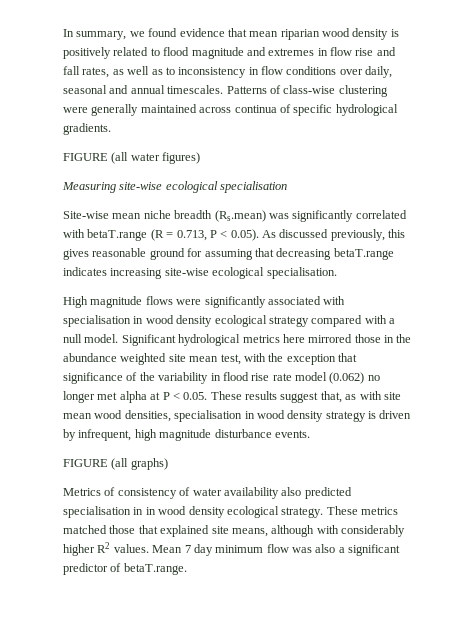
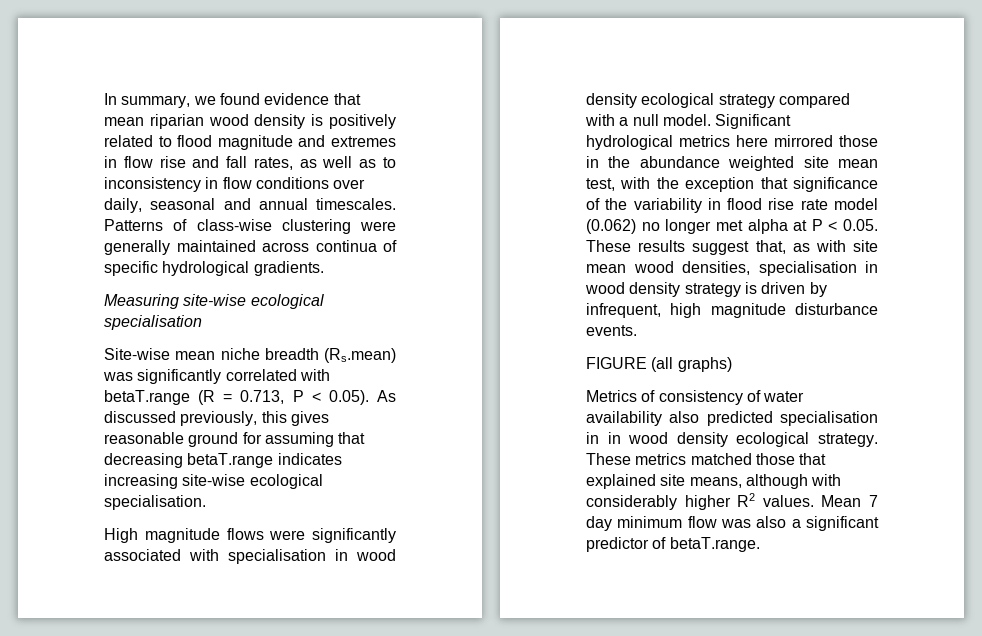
[63,152,201,164] // FIGURE (all water figures) -> (324, 268) none

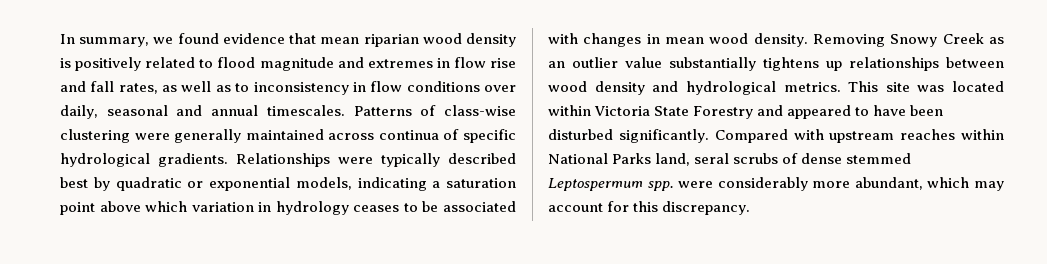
[104,294,324,309] [104,315,202,330] [104,348,396,363] [103,369,330,384] [104,390,396,405] [104,411,329,426] [104,432,366,447] [104,453,342,468] [104,474,323,489] [104,495,206,510] [104,528,396,543] [104,549,396,564] [586,93,850,108] [585,114,792,129] [586,135,878,150] [586,156,878,171] [586,177,878,192] [586,198,878,213] [586,219,878,234] [586,240,878,255] [586,261,878,276] [585,282,827,297] [586,303,878,318] [586,325,637,336] [586,357,732,372] [586,390,805,405] [586,411,878,426] [586,432,878,447] [586,453,827,465] [586,474,842,489] [586,493,878,510] [586,516,879,531] [586,537,760,552] // Measuring site-wise ecological specialisation // Site-wise mean niche breadth (Rs.mean) was significantly correlated with betaT.range (R = 0.713, P < 0.05). As discussed previously, this gives reasonable ground for assuming that decreasing betaT.range indicates increasing site-wise ecological specialisation. // High magnitude flows were significantly associated with specialisation in wood density ecological strategy compared with a null model. Significant hydrological metrics here mirrored those in the abundance weighted site mean test, with the exception that significance of the variability in flood rise rate model (0.062) no longer met alpha at P < 0.05. These results suggest that, as with site mean wood densities, specialisation in wood density strategy is driven by infrequent, high magnitude disturbance events. // FIGURE (all graphs) // Metrics of consistency of water availability also predicted specialisation in in wood density ecological strategy. These metrics matched those that explained site means, although with considerably higher R2 values. Mean 7 day minimum flow was also a significant predictor of betaT.range. -> [236,153,516,167] [60,177,516,191] [60,201,516,215] [548,33,1004,47] [548,57,1004,71] [548,81,1004,95] [548,105,944,119] [548,129,1004,143] [548,153,912,166] [548,177,1004,191] [548,201,751,215] Relationships were typically described best by quadratic or exponential models, indicating a saturation point above which variation in hydrology ceases to be associated with changes in mean wood density. Removing Snowy Creek as an outlier value substantially tightens up relationships between wood density and hydrological metrics. This site was located within Victoria State Forestry and appeared to have been disturbed significantly. Compared with upstream reaches within National Parks land, seral scrubs of dense stemmed Leptospermum spp. were considerably more abundant, which may account for this discrepancy.

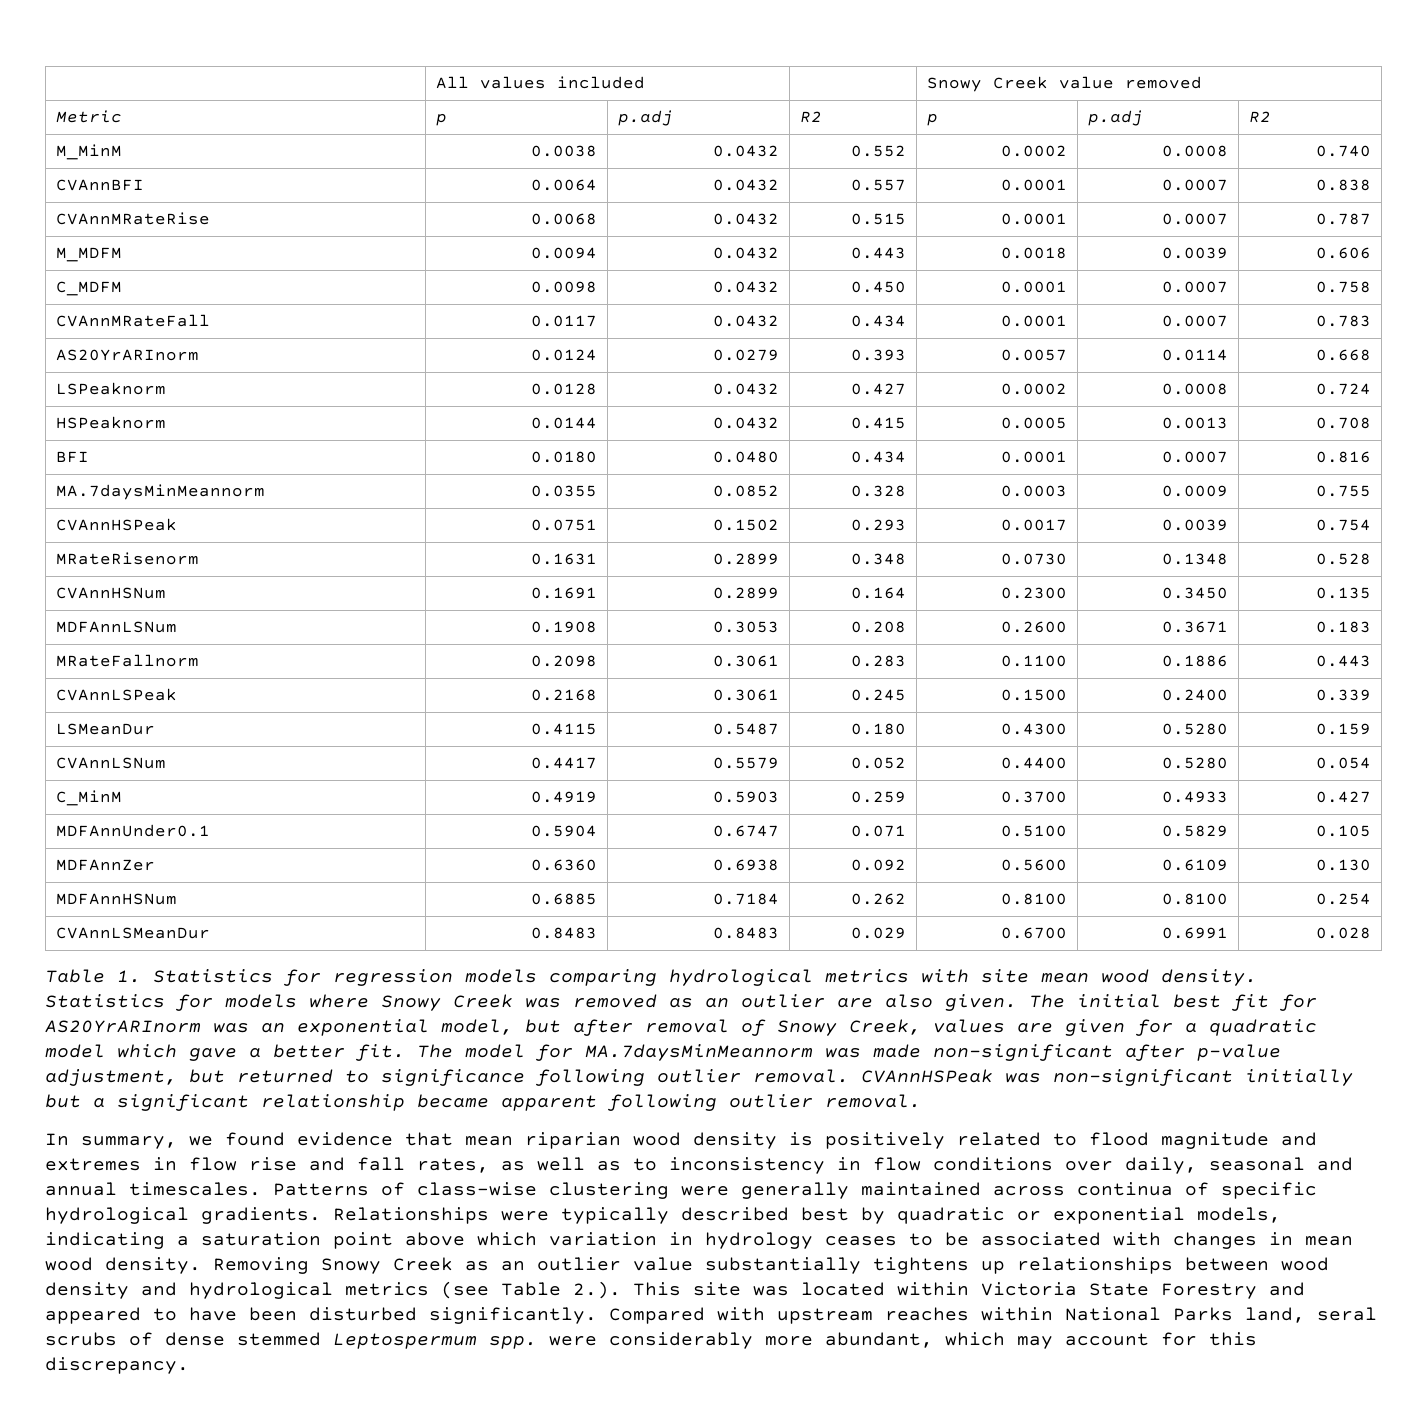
(60, 39) none -> [435,76,645,89] [926,76,1202,92] [55,110,122,123] [435,113,447,126] [617,110,673,126] [799,111,822,123] [926,113,938,126] [1087,110,1143,126] [1248,111,1271,123] [55,144,122,160] [531,145,598,157] [713,145,780,157] [851,145,907,157] [1001,145,1068,157] [1162,145,1229,157] [1316,145,1372,157] [55,179,144,191] [531,179,598,191] [713,179,780,191] [851,179,907,191] [1001,179,1068,191] [1162,179,1229,191] [1316,179,1372,191] [55,212,210,225] [531,213,598,225] [713,213,780,225] [851,213,907,225] [1001,213,1068,225] [1162,213,1229,225] [1316,213,1372,225] [55,247,122,262] [531,247,598,259] [713,247,780,259] [851,247,907,259] [1001,247,1068,259] [1162,247,1229,259] [1316,247,1372,259] [55,281,122,296] [531,281,598,293] [713,281,780,293] [851,281,907,293] [1001,281,1068,293] [1162,281,1229,293] [1316,281,1372,293] [55,314,210,327] [531,315,598,327] [713,315,780,327] [851,315,907,327] [1001,315,1068,327] [1162,315,1229,327] [1316,315,1372,327] [55,349,199,361] [531,349,598,361] [713,349,780,361] [851,349,907,361] [1001,349,1068,361] [1162,349,1229,361] [1316,349,1372,361] [55,382,166,395] [531,383,598,395] [713,383,780,395] [851,383,907,395] [1001,383,1068,395] [1162,383,1229,395] [1316,383,1372,395] [55,416,166,429] [531,417,598,429] [713,417,780,429] [851,417,907,429] [1001,417,1068,429] [1162,417,1229,429] [1316,417,1372,429] [55,451,89,463] [531,451,598,463] [713,451,780,463] [851,451,907,463] [1001,451,1068,463] [1162,451,1229,463] [1316,451,1372,463] [55,484,265,500] [531,485,598,497] [713,485,780,497] [851,485,907,497] [1001,485,1068,497] [1162,485,1229,497] [1316,485,1372,497] [55,518,177,531] [531,519,598,531] [713,519,780,531] [851,519,907,531] [1001,519,1068,531] [1162,519,1229,531] [1316,519,1372,531] [55,552,199,565] [531,553,598,565] [713,553,780,565] [851,553,907,565] [1001,553,1068,565] [1162,553,1229,565] [1316,553,1372,565] [55,587,166,599] [531,587,598,599] [713,587,780,599] [851,587,907,599] [1001,587,1068,599] [1162,587,1229,599] [1316,587,1372,599] [55,621,177,633] [531,621,598,633] [713,621,780,633] [851,621,907,633] [1001,621,1068,633] [1162,621,1229,633] [1316,621,1372,633] [55,654,199,667] [531,655,598,667] [713,655,780,667] [851,655,907,667] [1001,655,1068,667] [1162,655,1229,667] [1316,655,1372,667] [55,688,177,701] [531,689,598,701] [713,689,780,701] [851,689,907,701] [1001,689,1068,701] [1162,689,1229,701] [1316,689,1372,701] [55,723,155,735] [531,723,598,735] [713,723,780,735] [851,723,907,735] [1001,723,1068,735] [1162,723,1229,735] [1316,723,1372,735] [55,757,166,769] [531,757,598,769] [713,757,780,769] [851,757,907,769] [1001,757,1068,769] [1162,757,1229,769] [1316,757,1372,769] [55,790,122,806] [531,791,598,803] [713,791,780,803] [851,791,907,803] [1001,791,1068,803] [1162,791,1229,803] [1316,791,1372,803] [55,824,210,837] [531,825,598,837] [713,825,780,837] [851,825,907,837] [1001,825,1068,837] [1162,825,1229,837] [1316,825,1372,837] [55,859,155,871] [531,859,598,871] [713,859,780,871] [851,859,907,871] [1001,859,1068,871] [1162,859,1229,871] [1316,859,1372,871] [55,893,177,905] [531,893,598,905] [713,893,780,905] [851,893,907,905] [1001,893,1068,905] [1162,893,1229,905] [1316,893,1372,905] [55,927,210,939] [531,927,598,939] [713,927,780,939] [851,927,907,939] [1001,927,1068,939] [1162,927,1229,939] [1316,927,1372,939] [45,969,1257,986] [45,994,1317,1011] [45,1019,1317,1036] [45,1044,1281,1061] [45,1069,1353,1086] [45,1094,921,1111] | All values included | | Snowy Creek value removed // Metric | p | p.adj | R2 | p | p.adj | R2 // M_MinM | 0.0038 | 0.0432 | 0.552 | 0.0002 | 0.0008 | 0.740 // CVAnnBFI | 0.0064 | 0.0432 | 0.557 | 0.0001 | 0.0007 | 0.838 // CVAnnMRateRise | 0.0068 | 0.0432 | 0.515 | 0.0001 | 0.0007 | 0.787 // M_MDFM | 0.0094 | 0.0432 | 0.443 | 0.0018 | 0.0039 | 0.606 // C_MDFM | 0.0098 | 0.0432 | 0.450 | 0.0001 | 0.0007 | 0.758 // CVAnnMRateFall | 0.0117 | 0.0432 | 0.434 | 0.0001 | 0.0007 | 0.783 // AS20YrARInorm | 0.0124 | 0.0279 | 0.393 | 0.0057 | 0.0114 | 0.668 // LSPeaknorm | 0.0128 | 0.0432 | 0.427 | 0.0002 | 0.0008 | 0.724 // HSPeaknorm | 0.0144 | 0.0432 | 0.415 | 0.0005 | 0.0013 | 0.708 // BFI | 0.0180 | 0.0480 | 0.434 | 0.0001 | 0.0007 | 0.816 // MA.7daysMinMeannorm | 0.0355 | 0.0852 | 0.328 | 0.0003 | 0.0009 | 0.755 // CVAnnHSPeak | 0.0751 | 0.1502 | 0.293 | 0.0017 | 0.0039 | 0.754 // MRateRisenorm | 0.1631 | 0.2899 | 0.348 | 0.0730 | 0.1348 | 0.528 // CVAnnHSNum | 0.1691 | 0.2899 | 0.164 | 0.2300 | 0.3450 | 0.135 // MDFAnnLSNum | 0.1908 | 0.3053 | 0.208 | 0.2600 | 0.3671 | 0.183 // MRateFallnorm | 0.2098 | 0.3061 | 0.283 | 0.1100 | 0.1886 | 0.443 // CVAnnLSPeak | 0.2168 | 0.3061 | 0.245 | 0.1500 | 0.2400 | 0.339 // LSMeanDur | 0.4115 | 0.5487 | 0.180 | 0.4300 | 0.5280 | 0.159 // CVAnnLSNum | 0.4417 | 0.5579 | 0.052 | 0.4400 | 0.5280 | 0.054 // C_MinM | 0.4919 | 0.5903 | 0.259 | 0.3700 | 0.4933 | 0.427 // MDFAnnUnder0.1 | 0.5904 | 0.6747 | 0.071 | 0.5100 | 0.5829 | 0.105 // MDFAnnZer | 0.6360 | 0.6938 | 0.092 | 0.5600 | 0.6109 | 0.130 // MDFAnnHSNum | 0.6885 | 0.7184 | 0.262 | 0.8100 | 0.8100 | 0.254 // CVAnnLSMeanDur | 0.8483 | 0.8483 | 0.029 | 0.6700 | 0.6991 | 0.028 // Table 1. Statistics for regression models comparing hydrological metrics with site mean wood density. Statistics for models where Snowy Creek was removed as an outlier are also given. The initial best fit for AS20YrARInorm was an exponential model, but after removal of Snowy Creek, values are given for a quadratic model which gave a better fit. The model for MA.7daysMinMeannorm was made non-significant after p-value adjustment, but returned to significance following outlier removal. CVAnnHSPeak was non-significant initially but a significant relationship became apparent following outlier removal. //
[783,82,841,92] metrics. -> [345,1281,621,1299] metrics (see Table 2.).

